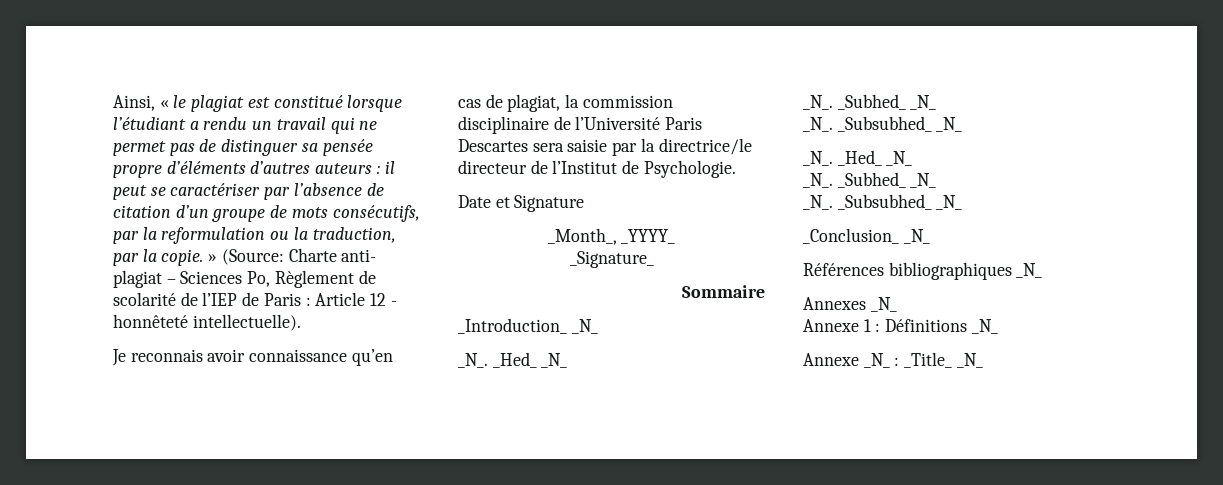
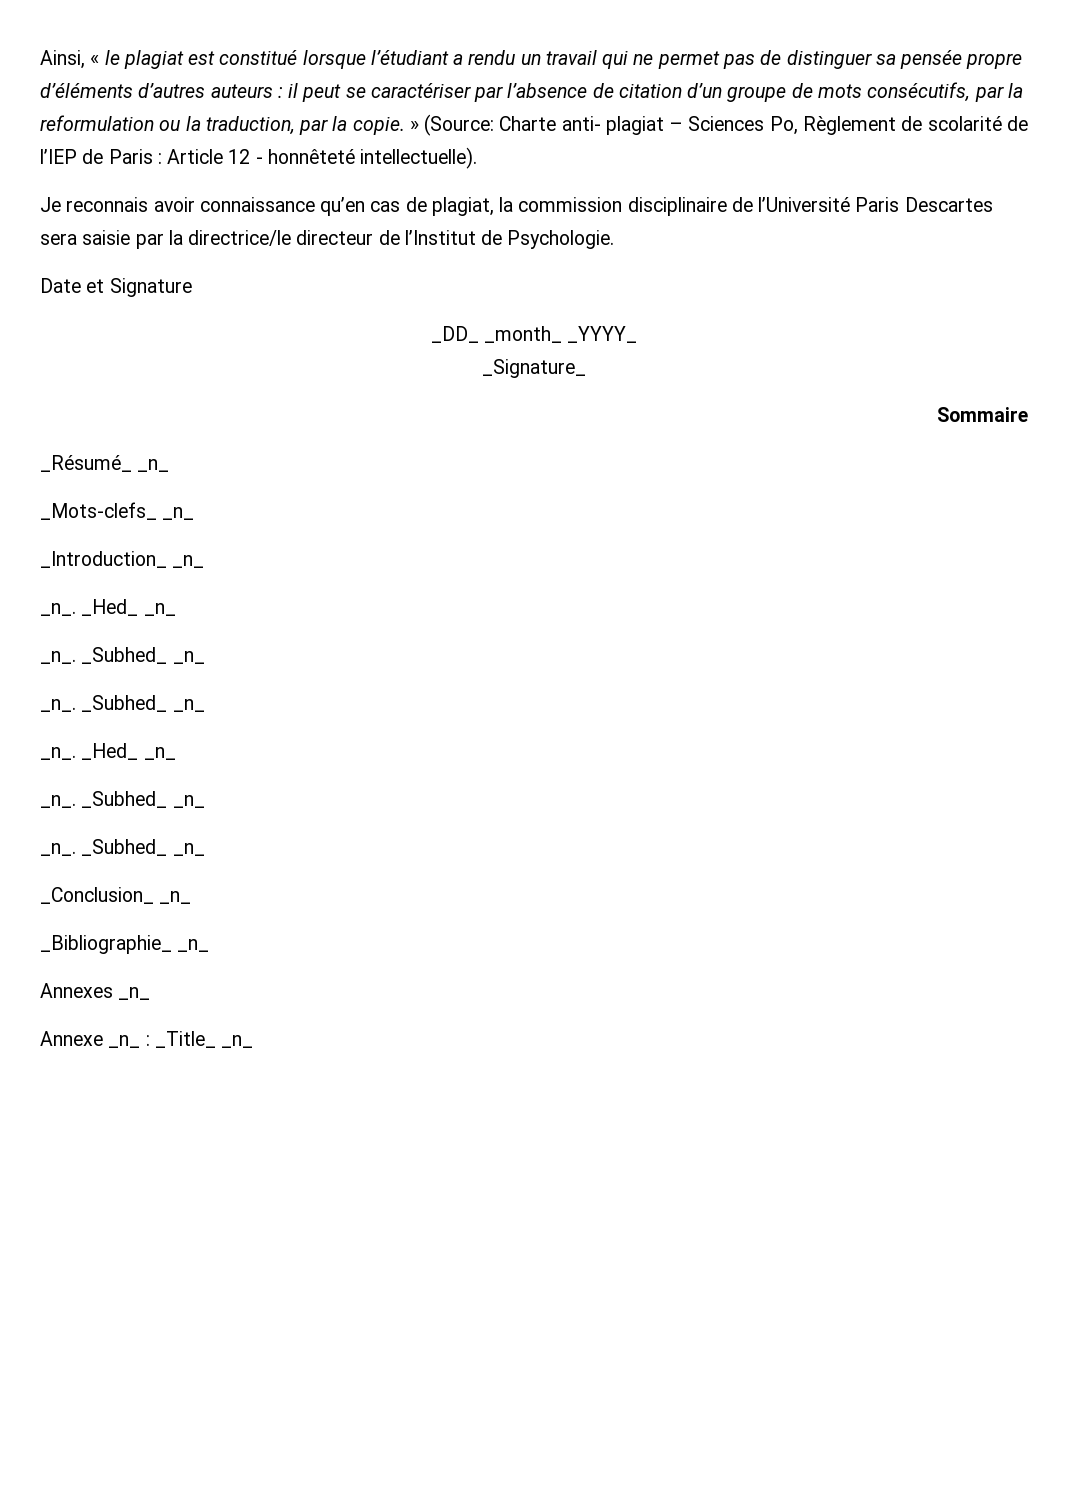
[547,228,617,245] _Month_, -> [430,326,562,343] _DD_ _month_
[458,318,598,334] [458,352,568,368] [803,94,937,110] [803,116,963,132] [803,150,913,166] [803,172,937,188] [803,194,963,210] [803,228,930,244] [803,262,1043,280] _Introduction_ _N_ // _N_. _Hed_ _N_ // _N_. _Subhed_ _N_ // _N_. _Subsubhed_ _N_ // _N_. _Hed_ _N_ // _N_. _Subhed_ _N_ // _N_. _Subsubhed_ _N_ // _Conclusion_ _N_ // Références bibliographiques _N_ -> [40,455,170,472] [40,502,195,520] [40,551,205,568] [40,599,176,616] [40,647,205,664] [40,695,205,712] [40,743,176,760] [40,791,205,808] [40,839,205,856] [40,887,192,904] [40,935,210,954] _Résumé_ _n_ // _Mots-clefs_ _n_ // _Introduction_ _n_ // _n_. _Hed_ _n_ // _n_. _Subhed_ _n_ // _n_. _Subhed_ _n_ // _n_. _Hed_ _n_ // _n_. _Subhed_ _n_ // _n_. _Subhed_ _n_ // _Conclusion_ _n_ // _Bibliographie_ _n_
[870,297,897,312] [803,319,998,334] [803,353,890,368] _N_ // Annexe 1 : Définitions _N_ // Annexe _N_ -> [118,987,151,1000] [40,1031,141,1048] _n_ // Annexe _n_
[956,353,983,368] _N_ -> [221,1035,254,1048] _n_

